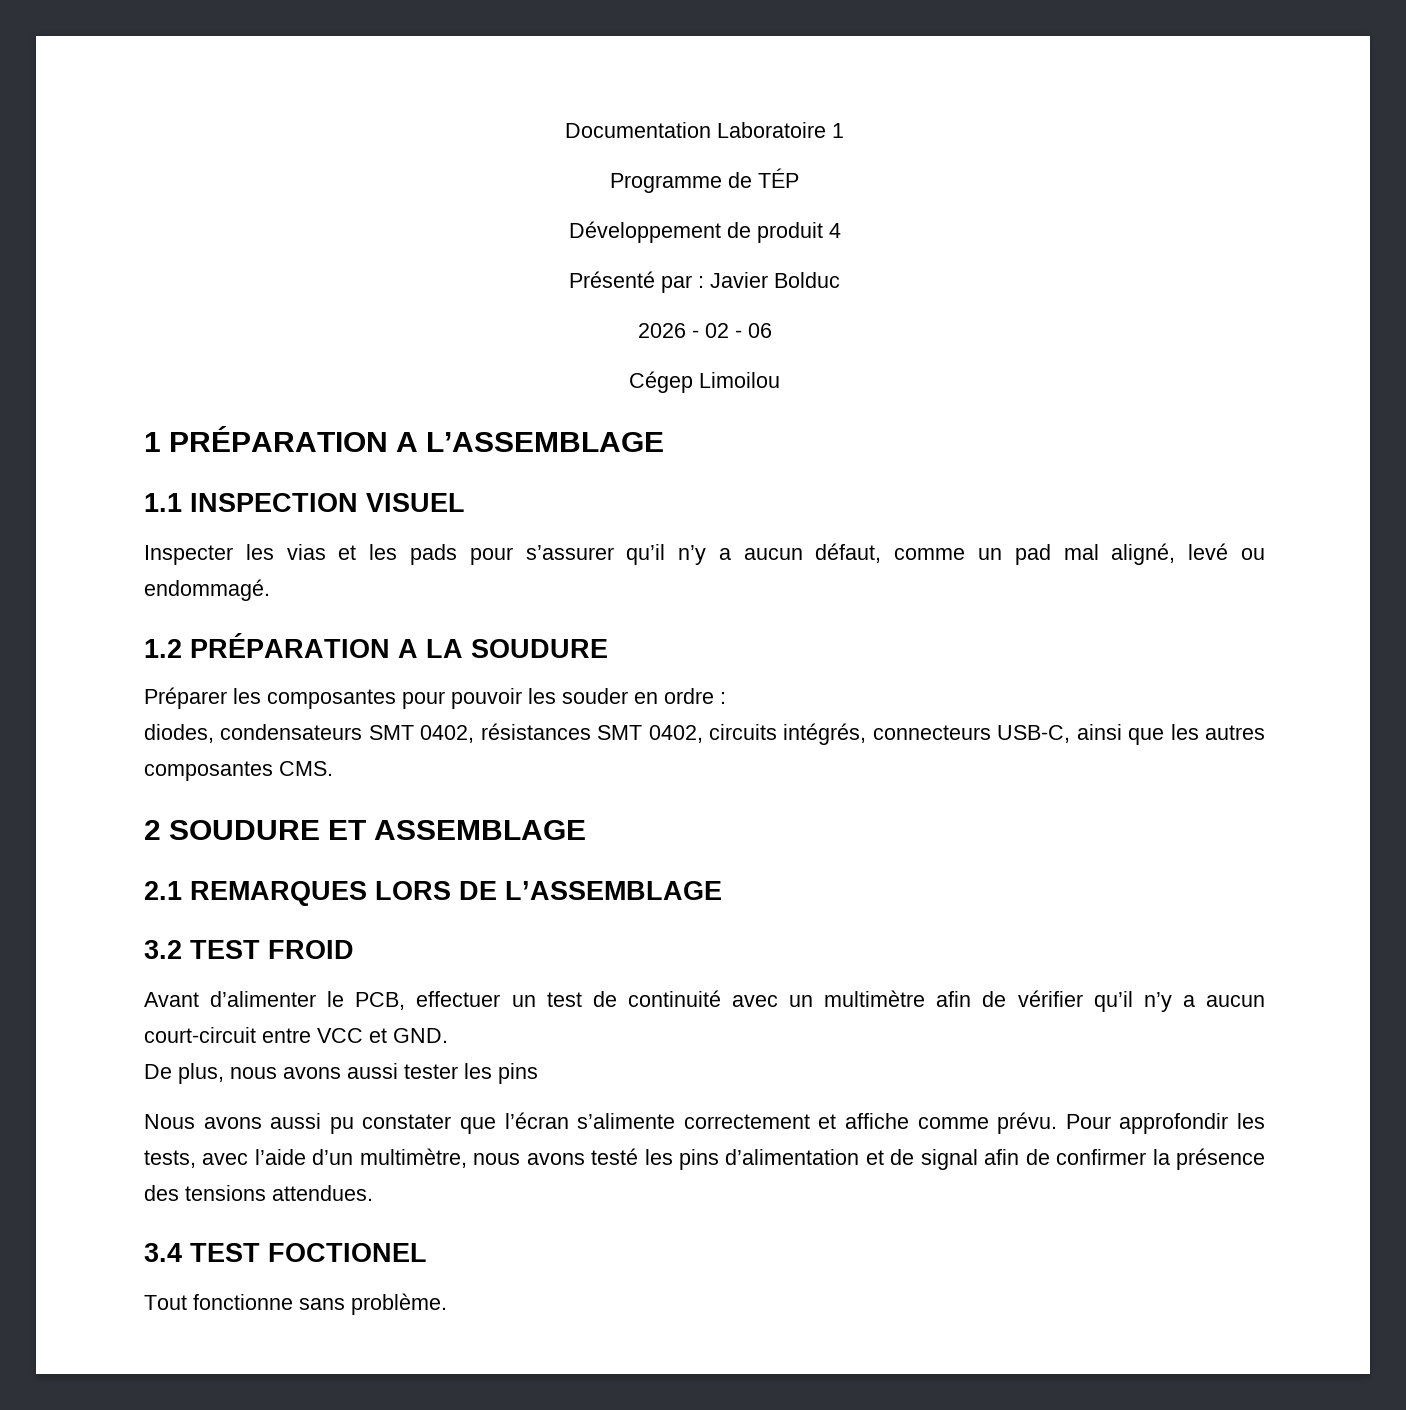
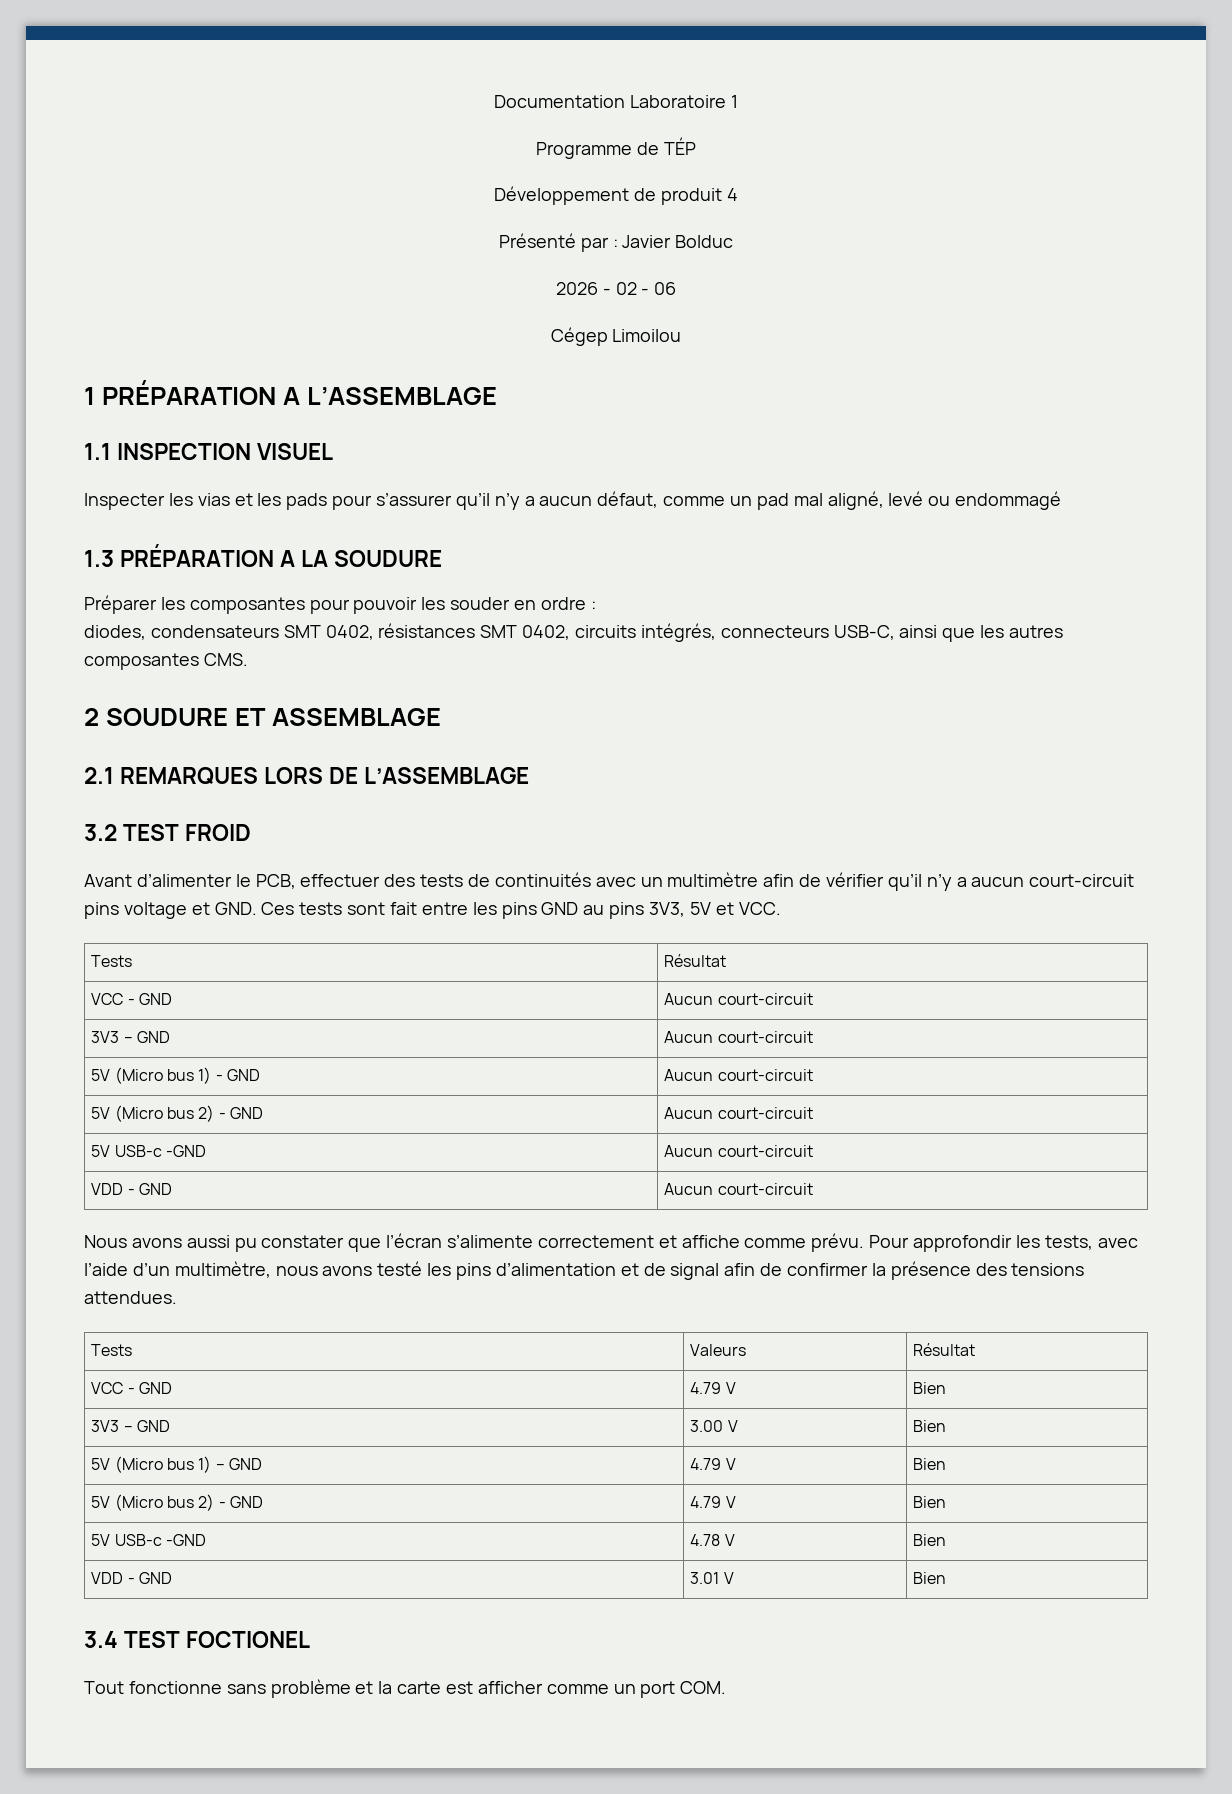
[144,579,270,601] [144,639,182,658] endommagé. // 1.2 -> [955,491,1062,510] [84,550,114,567] endommagé // 1.3
[511,990,721,1007] un test de continuité -> [384,872,591,887] des tests de continuités
[262,1028,363,1043] entre VCC -> [84,902,187,919] pins voltage
[144,1063,538,1084] // De plus, nous avons aussi tester les pins -> [261,902,781,919] [91,955,133,967] [664,954,727,967] [91,993,173,1005] [664,993,813,1005] [91,1031,171,1043] [664,1031,813,1043] [91,1067,261,1084] [664,1069,813,1081] [91,1105,264,1122] [664,1107,813,1119] [91,1145,207,1157] [664,1145,813,1157] [91,1183,173,1195] [664,1183,813,1195] Ces tests sont fait entre les pins GND au pins 3V3, 5V et VCC. // Tests | Résultat // VCC - GND | Aucun court-circuit // 3V3 – GND | Aucun court-circuit // 5V (Micro bus 1) - GND | Aucun court-circuit // 5V (Micro bus 2) - GND | Aucun court-circuit // 5V USB-c -GND | Aucun court-circuit // VDD - GND | Aucun court-circuit
(373, 1193) none -> [91,1344,133,1356] [690,1344,747,1356] [913,1343,976,1356] [91,1382,173,1394] [690,1382,736,1394] [913,1382,947,1394] [91,1420,171,1432] [690,1420,738,1432] [913,1420,947,1432] [91,1456,263,1473] [690,1458,736,1470] [913,1458,947,1470] [91,1494,264,1511] [690,1496,736,1508] [913,1496,947,1508] [91,1534,207,1546] [690,1534,735,1546] [913,1534,947,1546] [91,1572,173,1584] [690,1572,734,1584] [913,1572,947,1584] // Tests | Valeurs | Résultat // VCC - GND | 4.79 V | Bien // 3V3 – GND | 3.00 V | Bien // 5V (Micro bus 1) – GND | 4.79 V | Bien // 5V (Micro bus 2) - GND | 4.79 V | Bien // 5V USB-c -GND | 4.78 V | Bien // VDD - GND | 3.01 V | Bien
[351,1293,447,1315] problème. -> [270,1679,727,1698] problème et la carte est afficher comme un port COM.

